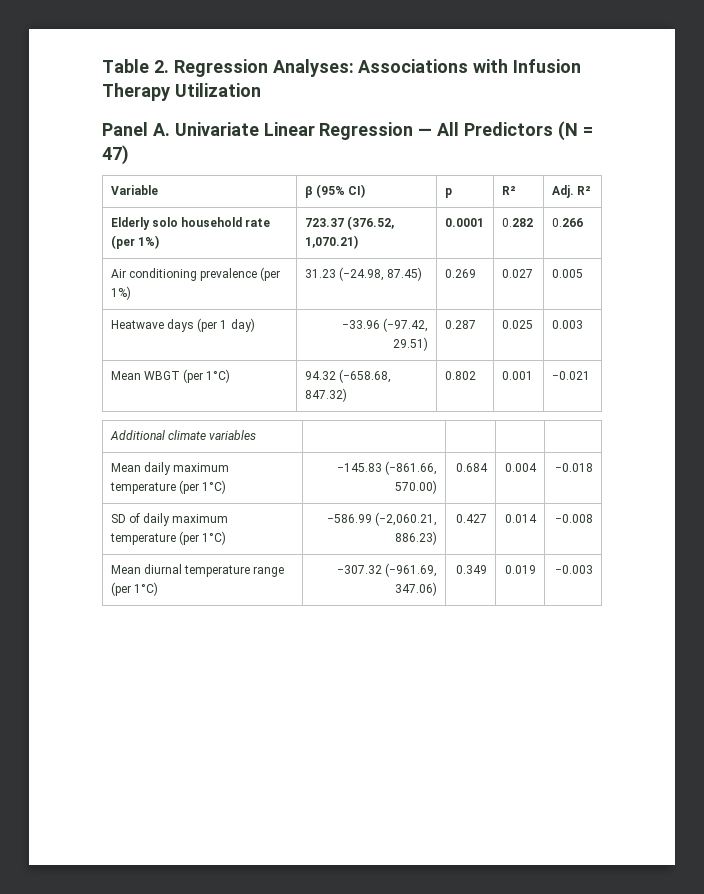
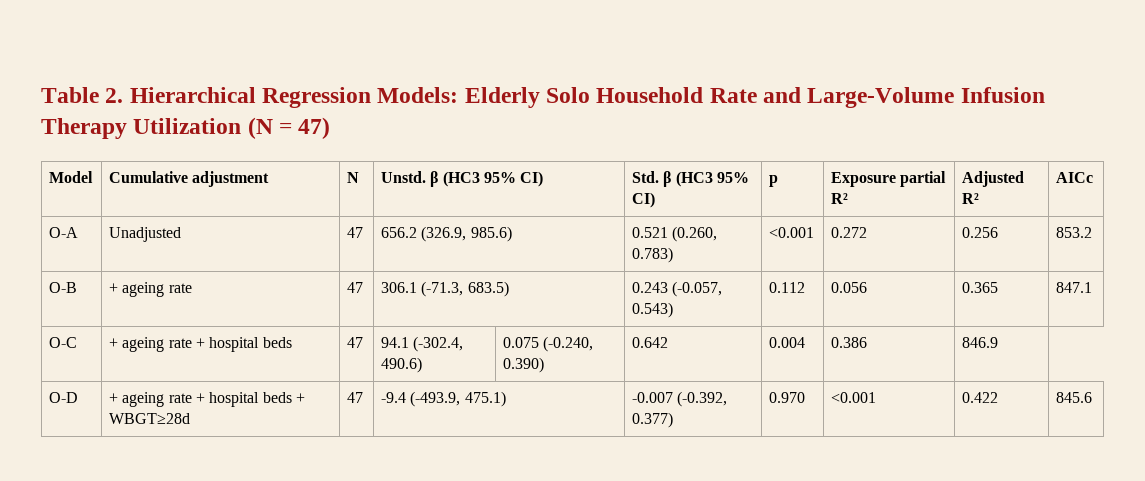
[173,59,582,77] [102,83,261,101] [102,121,593,141] [102,145,129,165] [110,185,158,195] [304,184,345,198] Regression Analyses: Associations with Infusion Therapy Utilization // Panel A. Univariate Linear Regression — All Predictors (N = 47) // Variable | β (95% -> [129,87,1045,108] [41,117,331,139] [49,171,94,183] [109,171,270,187] [347,172,360,183] [381,171,544,187] [632,171,750,187] Hierarchical Regression Models: Elderly Solo Household Rate and Large-Volume Infusion Therapy Utilization (N = 47) // Model | Cumulative adjustment | N | Unstd. β (HC3 95% CI) | Std. β (HC3 95%
[501,186,516,195] [551,185,591,198] [110,217,271,230] [110,235,159,249] [304,216,394,230] [304,235,358,249] [444,218,484,227] [501,218,533,227] [551,218,583,227] [110,267,281,281] [110,286,131,300] [304,267,423,281] [444,269,476,278] [501,269,533,278] [551,269,583,278] [110,318,255,332] [342,318,429,332] [393,337,429,351] [444,320,476,329] [501,320,533,329] [551,320,583,329] [110,369,231,383] [304,369,391,383] [304,388,347,402] [444,371,476,380] [501,371,533,380] [551,371,590,380] [109,430,257,440] [110,462,230,475] [109,480,227,494] [337,461,438,475] [395,480,438,494] [456,463,489,472] [505,463,538,472] [555,463,594,472] [110,513,229,526] [109,531,227,545] [327,512,438,526] [395,531,438,545] [456,514,488,523] [505,514,538,523] [555,514,594,523] [110,564,285,577] [110,582,158,596] [337,563,438,577] [395,582,438,596] [456,565,488,574] [505,565,537,574] [555,565,594,574] R² | Adj. R² // Elderly solo household rate (per 1%) | 723.37 (376.52, 1,070.21) | 0.0001 | 0.282 | 0.266 // Air conditioning prevalence (per 1%) | 31.23 (−24.98, 87.45) | 0.269 | 0.027 | 0.005 // Heatwave days (per 1 day) | −33.96 (−97.42, 29.51) | 0.287 | 0.025 | 0.003 // Mean WBGT (per 1°C) | 94.32 (−658.68, 847.32) | 0.802 | 0.001 | −0.021 // Additional climate variables | | | | // Mean daily maximum temperature (per 1°C) | −145.83 (−861.66, 570.00) | 0.684 | 0.004 | −0.018 // SD of daily maximum temperature (per 1°C) | −586.99 (−2,060.21, 886.23) | 0.427 | 0.014 | −0.008 // Mean diurnal temperature range (per 1°C) | −307.32 (−961.69, 347.06) | 0.349 | 0.019 | −0.003 -> [831,171,947,187] [831,193,849,204] [962,171,1025,187] [962,193,980,204] [1056,172,1094,183] [49,227,79,238] [109,227,182,242] [347,227,364,238] [381,226,512,242] [632,226,718,242] [632,247,674,263] [769,227,815,238] [831,227,868,238] [962,227,999,238] [1056,227,1093,238] [49,282,78,293] [109,282,192,297] [347,282,364,293] [381,281,509,297] [632,281,723,297] [632,302,674,318] [769,282,806,293] [831,282,868,293] [962,282,999,293] [1056,282,1093,293] [49,337,78,348] [109,337,292,352] [347,337,364,348] [381,336,464,352] [381,357,423,373] [503,336,594,352] [503,357,545,373] [632,337,669,348] [769,337,806,348] [831,337,868,348] [962,337,999,348] [49,392,79,403] [109,392,306,407] [109,413,191,424] [347,392,364,403] [381,391,506,407] [632,391,728,407] [632,412,674,428] [769,392,806,403] [831,392,877,403] [962,392,999,403] [1056,392,1093,403] Exposure partial R² | Adjusted R² | AICc // O-A | Unadjusted | 47 | 656.2 (326.9, 985.6) | 0.521 (0.260, 0.783) | <0.001 | 0.272 | 0.256 | 853.2 // O-B | + ageing rate | 47 | 306.1 (-71.3, 683.5) | 0.243 (-0.057, 0.543) | 0.112 | 0.056 | 0.365 | 847.1 // O-C | + ageing rate + hospital beds | 47 | 94.1 (-302.4, 490.6) | 0.075 (-0.240, 0.390) | 0.642 | 0.004 | 0.386 | 846.9 // O-D | + ageing rate + hospital beds + WBGT≥28d | 47 | -9.4 (-493.9, 475.1) | -0.007 (-0.392, 0.377) | 0.970 | <0.001 | 0.422 | 845.6

